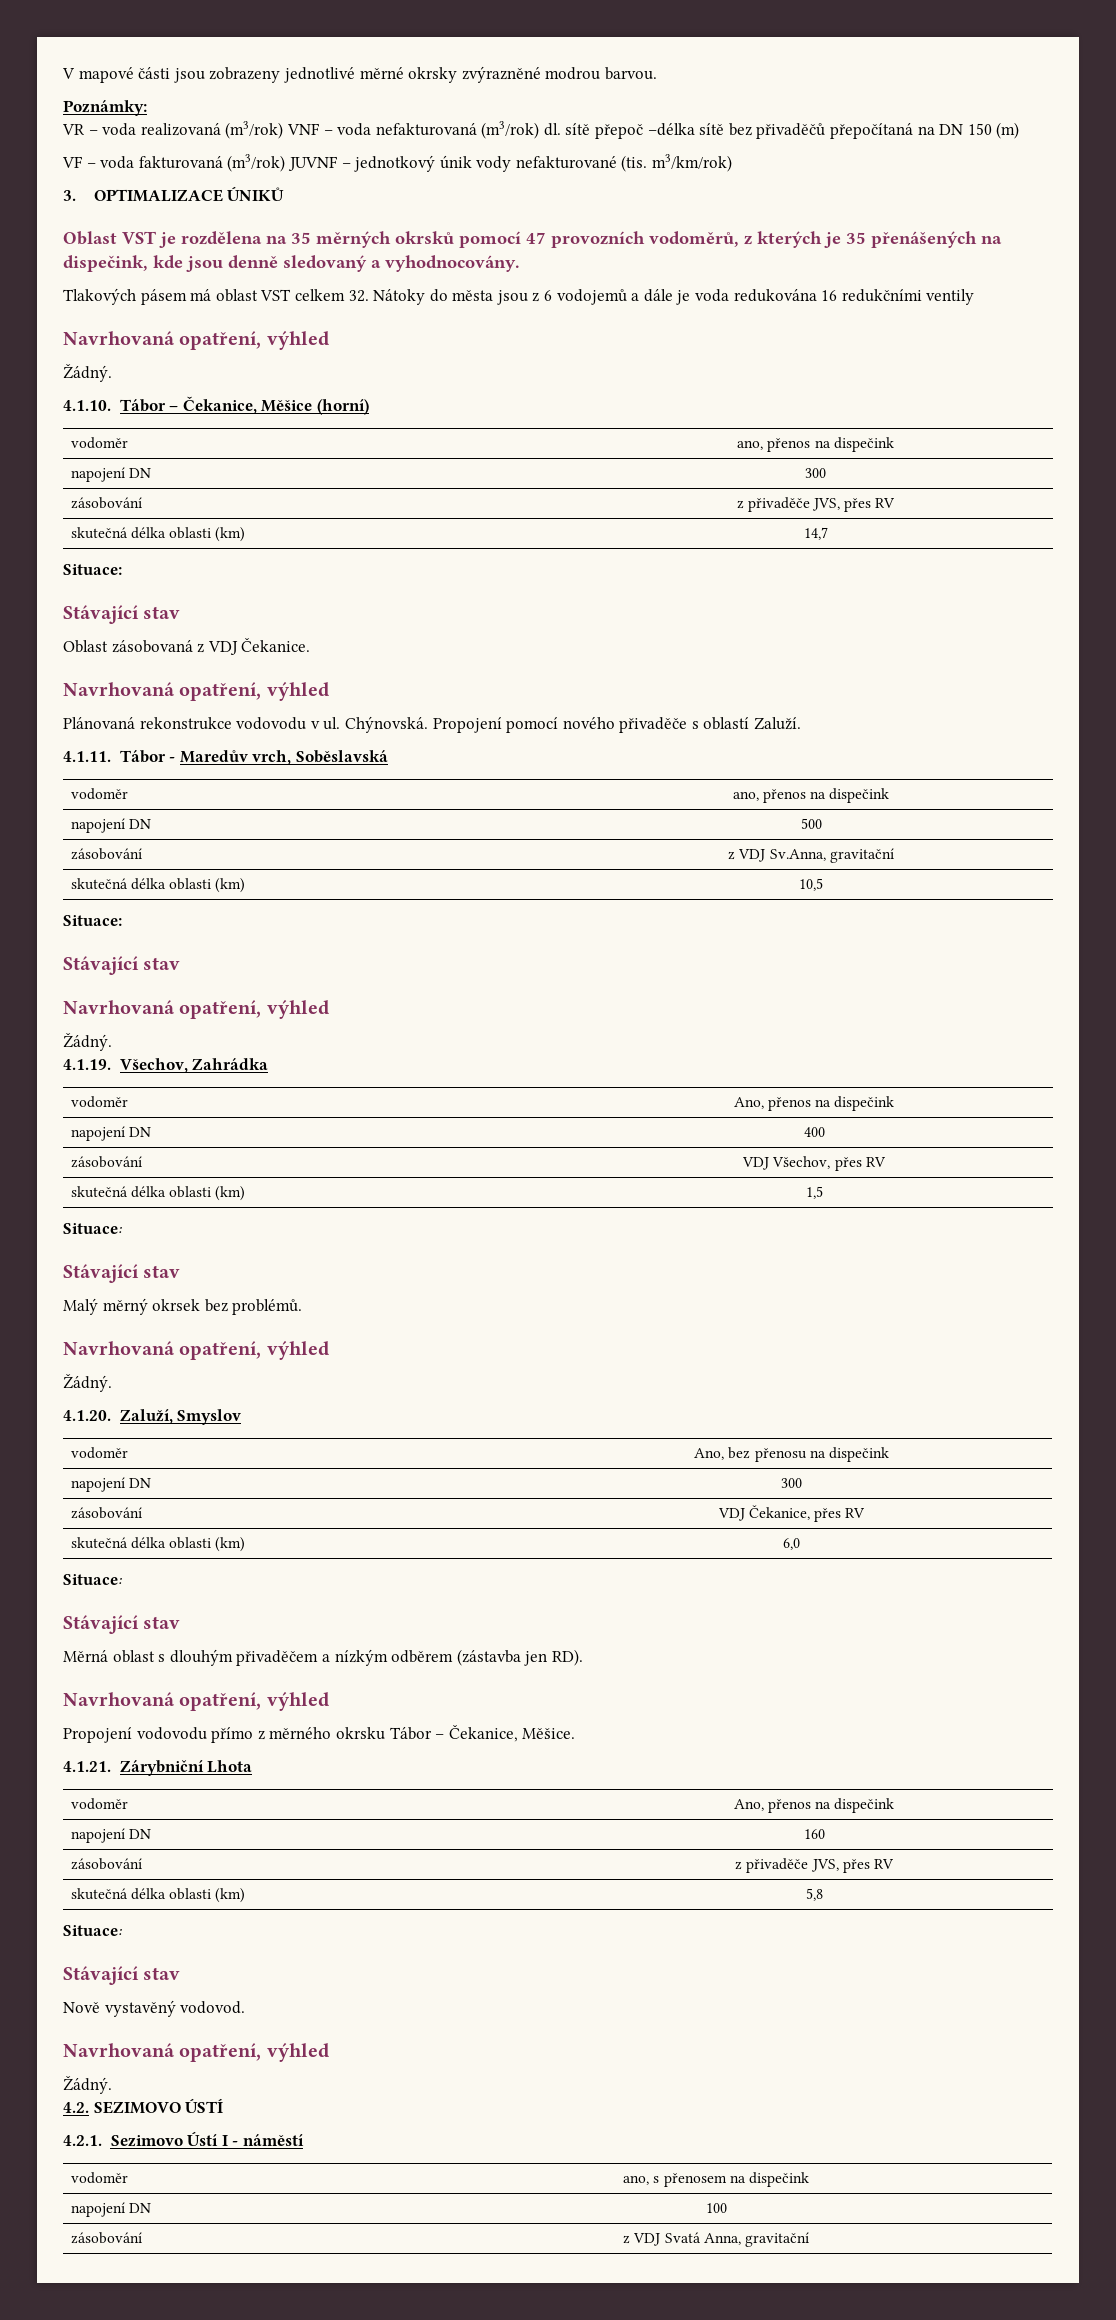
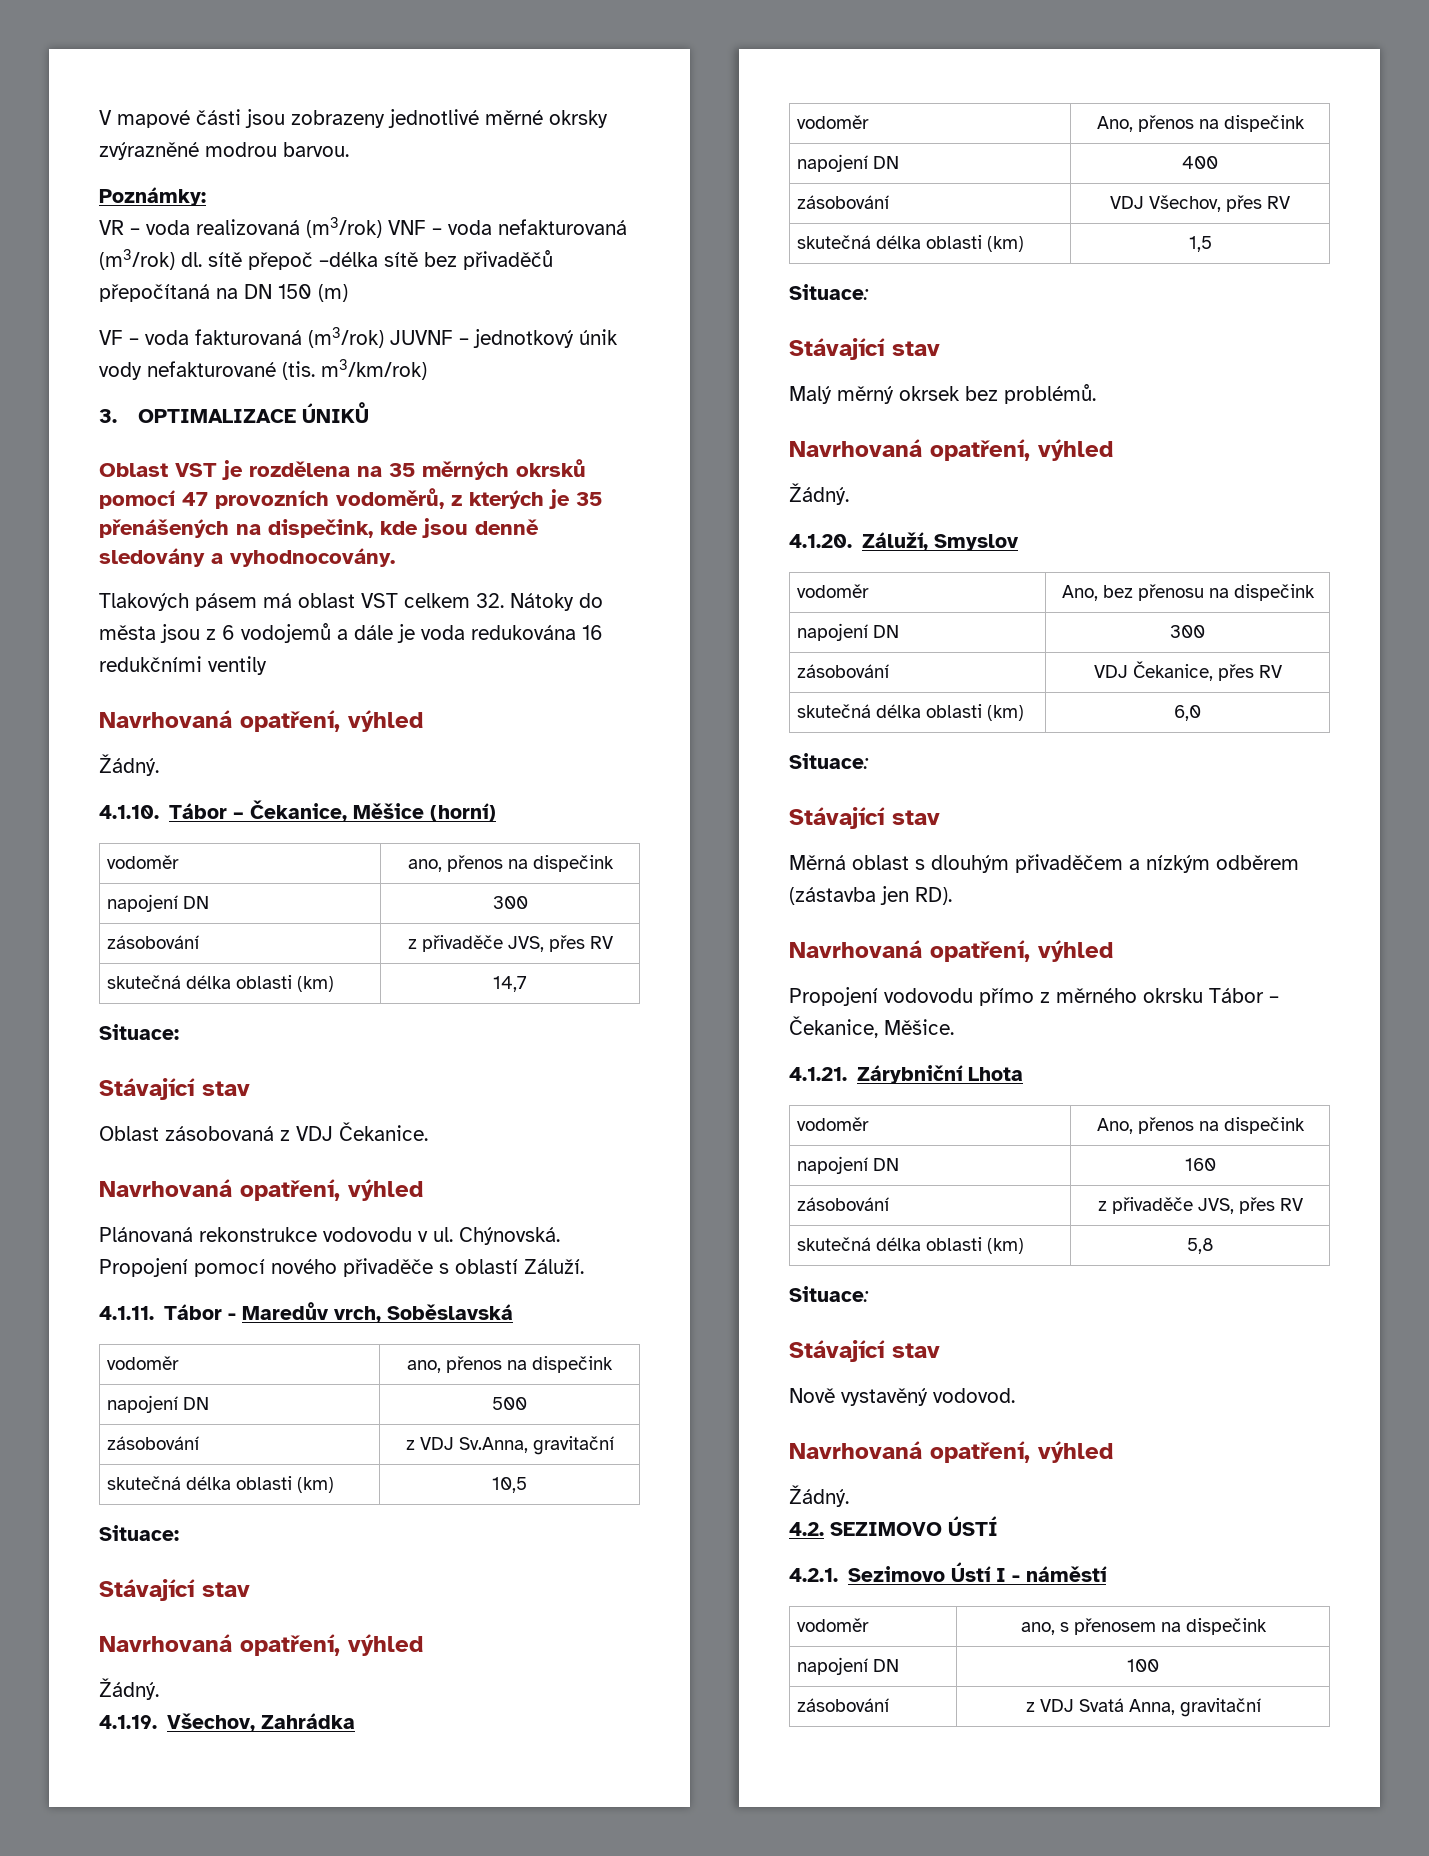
[283,255,367,272] sledovaný -> [99,548,205,567] sledovány
[754,717,802,730] Zaluží. -> [524,1259,584,1274] Záluží.
[119,1409,173,1424] Zaluží, -> [862,532,929,551] Záluží,

